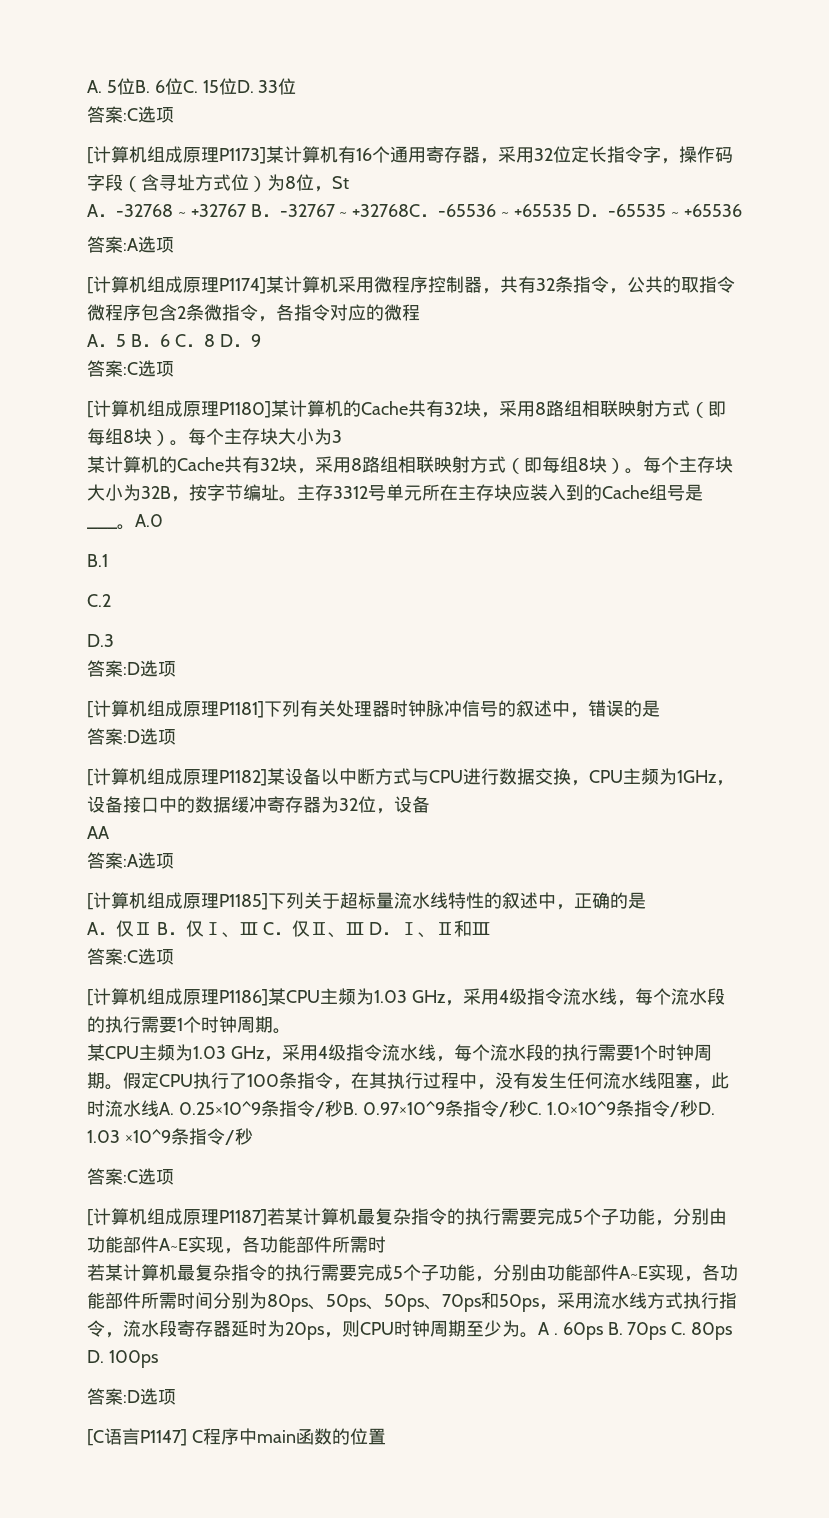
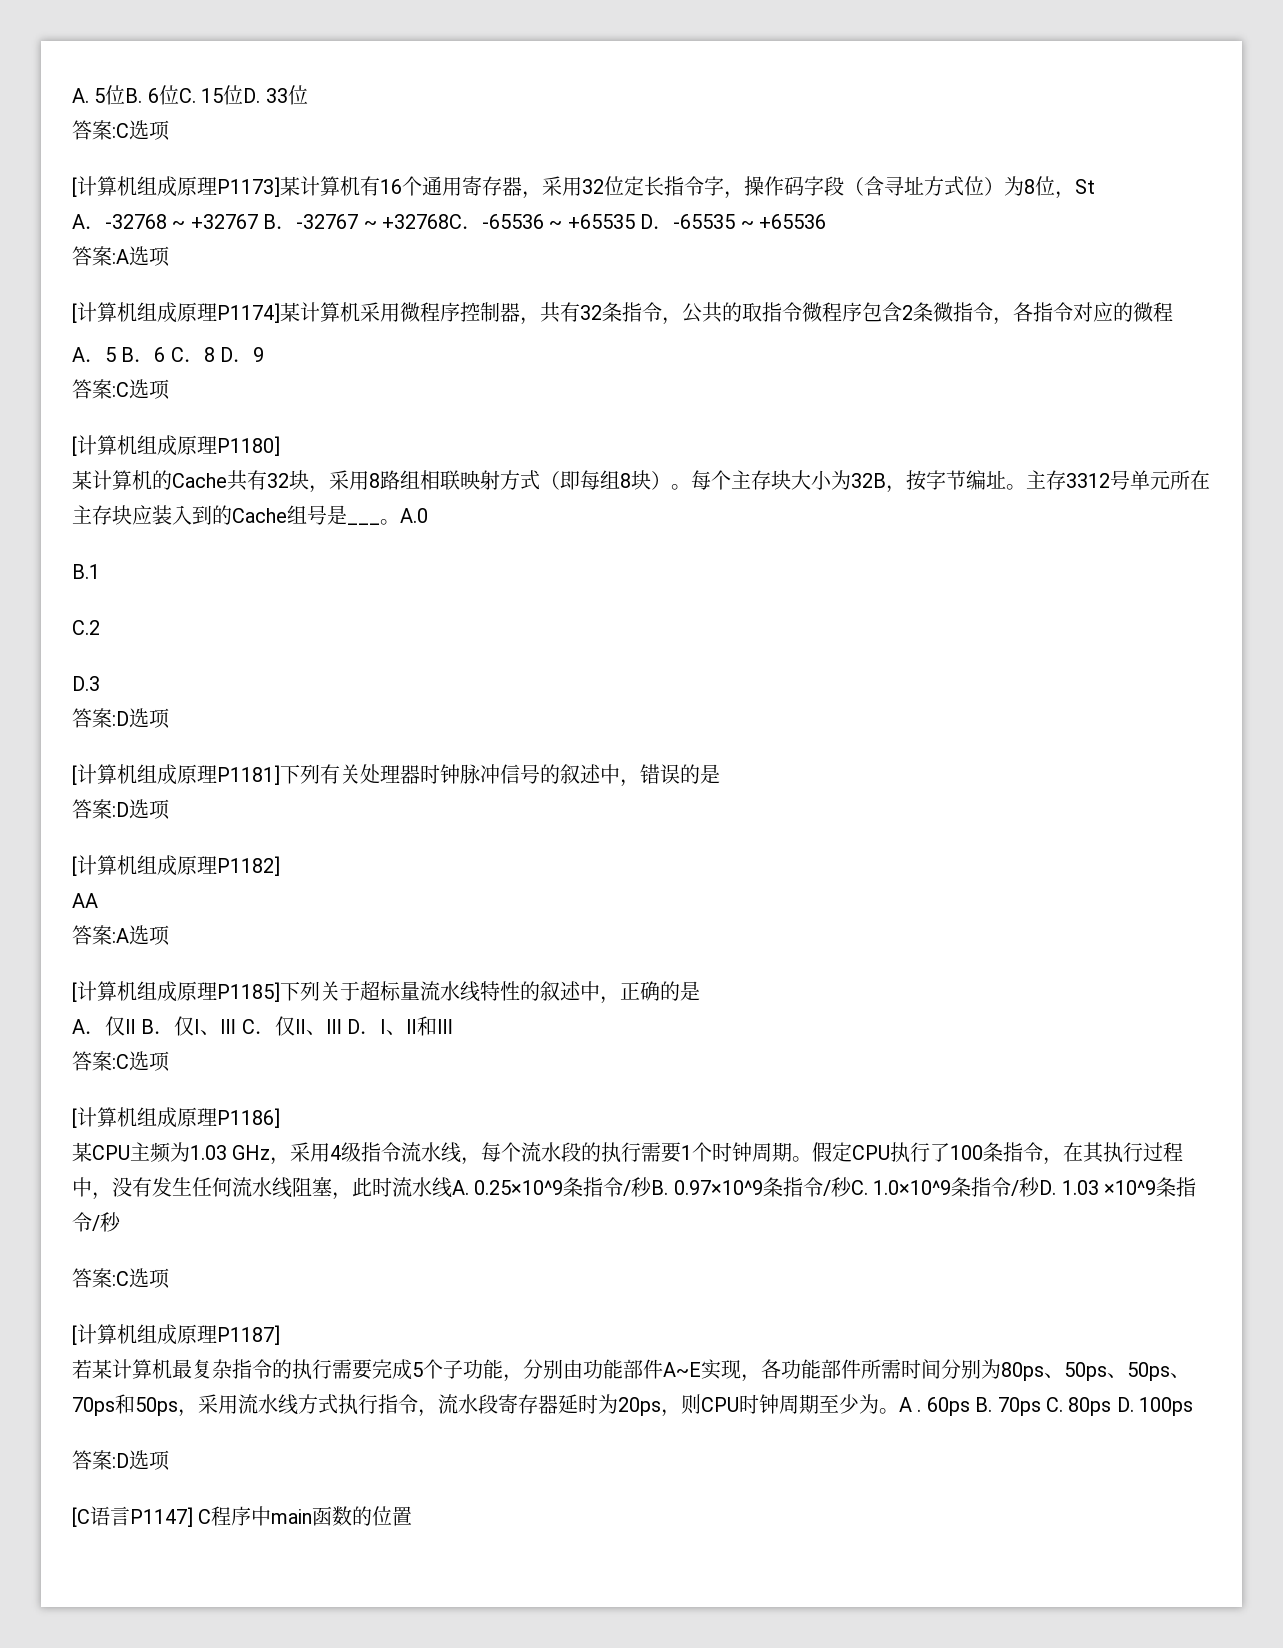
[271,400,726,418] [87,428,342,446] 某计算机的Cache共有32块，采用8路组相联映射方式（即每组8块）。每个主存块大小为3 -> (280, 446) none
[267,768,734,786] [87,796,430,814] 某设备以中断方式与CPU进行数据交换，CPU主频为1GHz，设备接口中的数据缓冲寄存器为32位，设备 -> (280, 866) none
[268,988,725,1006] [87,1016,291,1034] 某CPU主频为1.03 GHz，采用4级指令流水线，每个流水段的执行需要1个时钟周期。 -> (280, 1118) none
[267,1208,727,1226] [87,1236,386,1254] 若某计算机最复杂指令的执行需要完成5个子功能，分别由功能部件A~E实现，各功能部件所需时 -> (280, 1335) none

